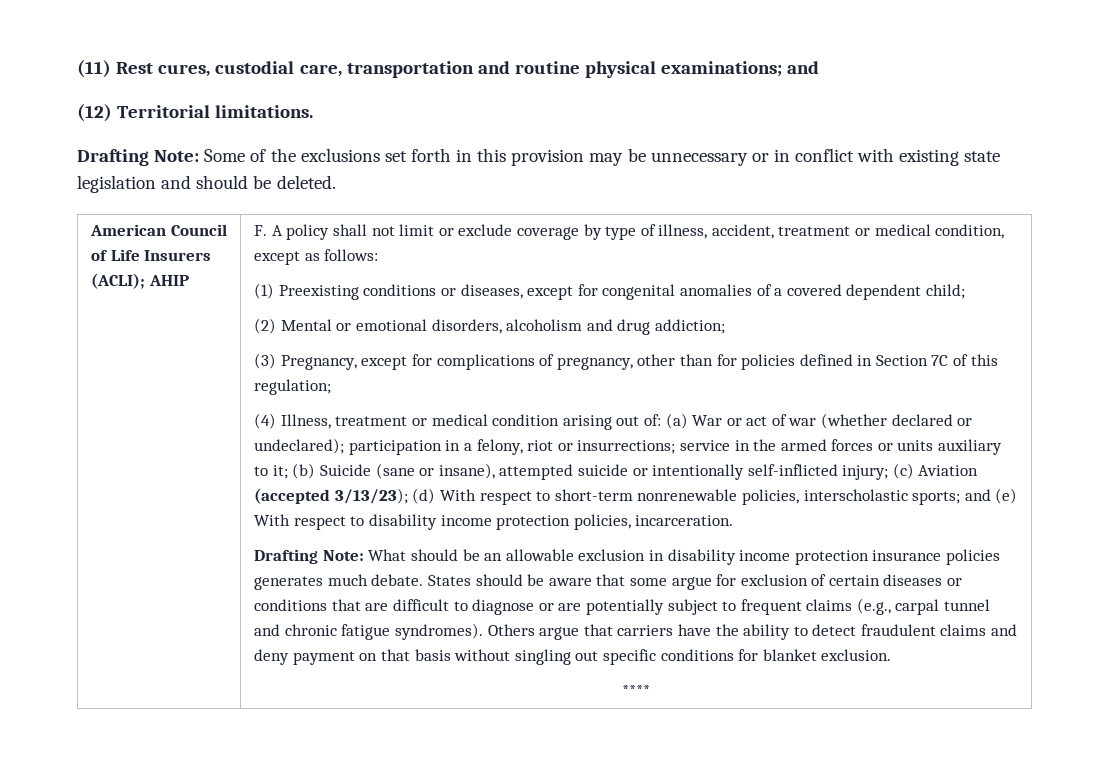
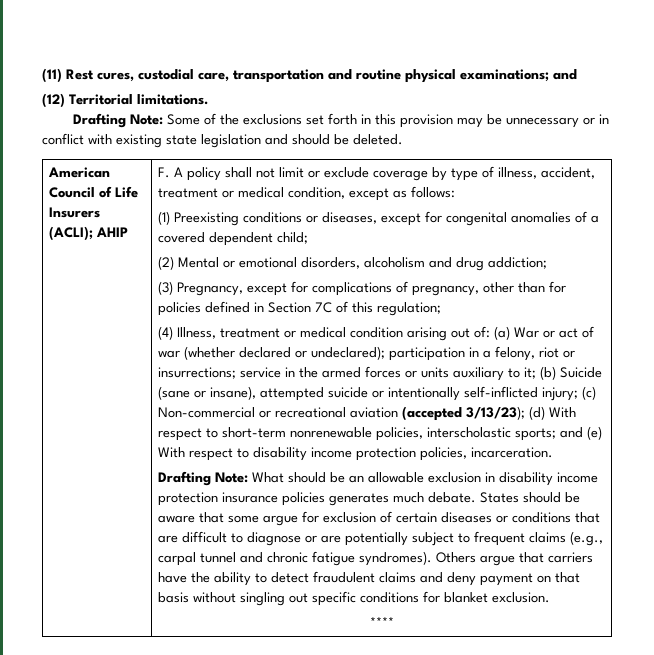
[918,465,979,476] Aviation -> [157,407,398,418] Non-commercial or recreational aviation

